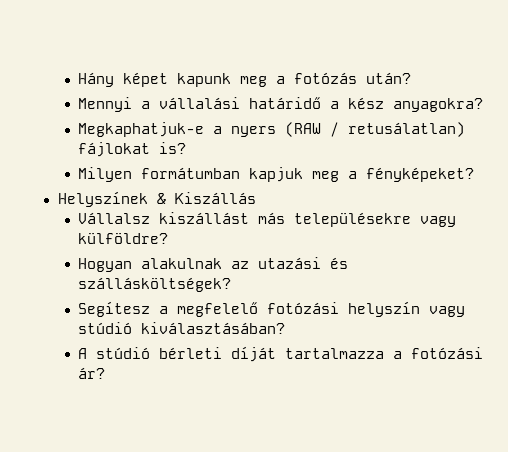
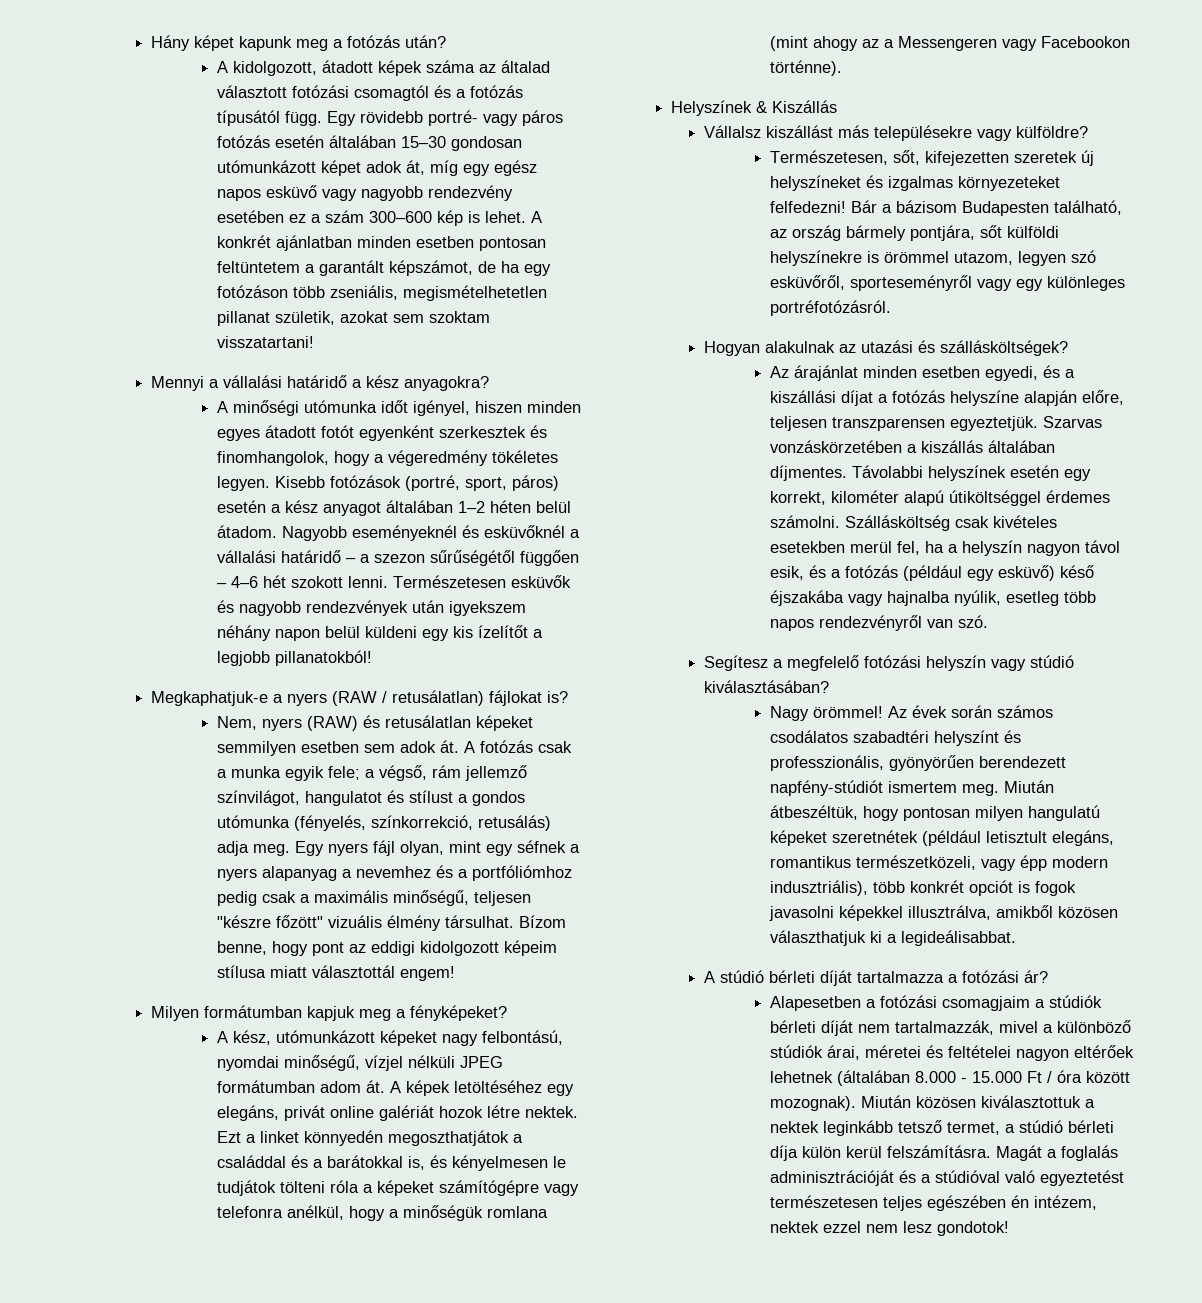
(412, 78) none -> [217,60,551,76] [217,85,524,101] [217,110,564,126] [217,135,523,151] [217,160,538,176] [217,185,514,201] [217,210,543,226] [217,235,547,251] [217,260,552,276] [217,285,548,301] [217,311,491,326] [217,336,315,348] // A kidolgozott, átadott képek száma az általad választott fotózási csomagtól és a fotózás típusától függ. Egy rövidebb portré- vagy páros fotózás esetén általában 15–30 gondosan utómunkázott képet adok át, míg egy egész napos esküvő vagy nagyobb rendezvény esetében ez a szám 300–600 kép is lehet. A konkrét ajánlatban minden esetben pontosan feltüntetem a garantált képszámot, de ha egy fotózáson több zseniális, megismételhetetlen pillanat születik, azokat sem szoktam visszatartani!
(484, 105) none -> [217,400,582,416] [217,425,548,441] [217,450,559,466] [217,475,560,491] [217,500,572,516] [217,525,581,541] [217,550,580,566] [217,575,572,588] [217,600,527,616] [217,625,544,641] [217,650,373,666] // A minőségi utómunka időt igényel, hiszen minden egyes átadott fotót egyenként szerkesztek és finomhangolok, hogy a végeredmény tökéletes legyen. Kisebb fotózások (portré, sport, páros) esetén a kész anyagot általában 1–2 héten belül átadom. Nagyobb eseményeknél és esküvőknél a vállalási határidő – a szezon sűrűségétől függően – 4–6 hét szokott lenni. Természetesen esküvők és nagyobb rendezvények után igyekszem néhány napon belül küldeni egy kis ízelítőt a legjobb pillanatokból!
(187, 148) none -> [217,715,534,731] [217,740,573,756] [217,765,528,781] [217,790,526,806] [217,815,552,831] [217,840,581,856] [217,865,573,881] [217,890,532,906] [217,915,567,931] [217,940,558,956] [217,965,456,981] // Nem, nyers (RAW) és retusálatlan képeket semmilyen esetben sem adok át. A fotózás csak a munka egyik fele; a végső, rám jellemző színvilágot, hangulatot és stílust a gondos utómunka (fényelés, színkorrekció, retusálás) adja meg. Egy nyers fájl olyan, mint egy séfnek a nyers alapanyag a nevemhez és a portfóliómhoz pedig csak a maximális minőségű, teljesen "készre főzött" vizuális élmény társulhat. Bízom benne, hogy pont az eddigi kidolgozott képeim stílusa miatt választottál engem!
(475, 174) none -> [217,1030,564,1046] [217,1055,504,1071] [217,1080,575,1096] [217,1105,579,1121] [217,1130,524,1146] [217,1155,567,1171] [217,1180,580,1196] [217,1205,549,1221] [770,36,1131,51] [770,60,843,76] // A kész, utómunkázott képeket nagy felbontású, nyomdai minőségű, vízjel nélküli JPEG formátumban adom át. A képek letöltéséhez egy elegáns, privát online galériát hozok létre nektek. Ezt a linket könnyedén megoszthatjátok a családdal és a barátokkal is, és kényelmesen le tudjátok tölteni róla a képeket számítógépre vagy telefonra anélkül, hogy a minőségük romlana (mint ahogy az a Messengeren vagy Facebookon történne).
(169, 238) none -> [770,150,1095,166] [770,175,1061,191] [770,200,1123,216] [770,225,1060,241] [770,250,1097,266] [770,275,1126,291] [770,300,892,316] // Természetesen, sőt, kifejezetten szeretek új helyszíneket és izgalmas környezeteket felfedezni! Bár a bázisom Budapesten található, az ország bármely pontjára, sőt külföldi helyszínekre is örömmel utazom, legyen szó esküvőről, sporteseményről vagy egy különleges portréfotózásról.
(232, 284) none -> [770,365,1076,381] [770,390,1125,406] [770,416,1103,431] [770,440,1056,453] [770,465,1092,481] [770,490,1111,506] [770,515,1058,531] [770,540,1121,556] [770,565,1095,581] [770,590,1097,606] [770,615,989,631] // Az árajánlat minden esetben egyedi, és a kiszállási díjat a fotózás helyszíne alapján előre, teljesen transzparensen egyeztetjük. Szarvas vonzáskörzetében a kiszállás általában díjmentes. Távolabbi helyszínek esetén egy korrekt, kilométer alapú útiköltséggel érdemes számolni. Szállásköltség csak kivételes esetekben merül fel, ha a helyszín nagyon távol esik, és a fotózás (például egy esküvő) késő éjszakába vagy hajnalba nyúlik, esetleg több napos rendezvényről van szó.
(286, 328) none -> [770,705,1054,721] [770,730,1022,746] [770,755,1067,771] [770,780,1055,796] [770,805,1101,821] [770,830,1115,846] [770,855,1109,871] [770,880,1077,896] [769,905,1119,921] [770,930,1017,946] // Nagy örömmel! Az évek során számos csodálatos szabadtéri helyszínt és professzionális, gyönyörűen berendezett napfény-stúdiót ismertem meg. Miután átbeszéltük, hogy pontosan milyen hangulatú képeket szeretnétek (például letisztult elegáns, romantikus természetközeli, vagy épp modern indusztriális), több konkrét opciót is fogok javasolni képekkel illusztrálva, amikből közösen választhatjuk ki a legideálisabbat.
(106, 373) none -> [770,995,1103,1011] [770,1020,1132,1036] [770,1045,1135,1061] [770,1070,1131,1086] [770,1095,1096,1111] [770,1120,1115,1136] [770,1145,1119,1161] [770,1170,1125,1186] [770,1195,1098,1211] [770,1221,1010,1236] // Alapesetben a fotózási csomagjaim a stúdiók bérleti díját nem tartalmazzák, mivel a különböző stúdiók árai, méretei és feltételei nagyon eltérőek lehetnek (általában 8.000 - 15.000 Ft / óra között mozognak). Miután közösen kiválasztottuk a nektek leginkább tetsző termet, a stúdió bérleti díja külön kerül felszámításra. Magát a foglalás adminisztrációját és a stúdióval való egyeztetést természetesen teljes egészében én intézem, nektek ezzel nem lesz gondotok!

